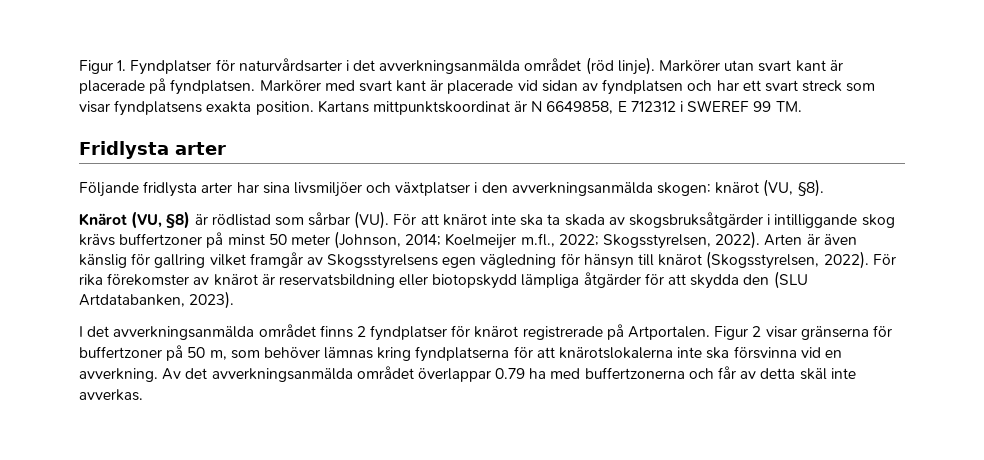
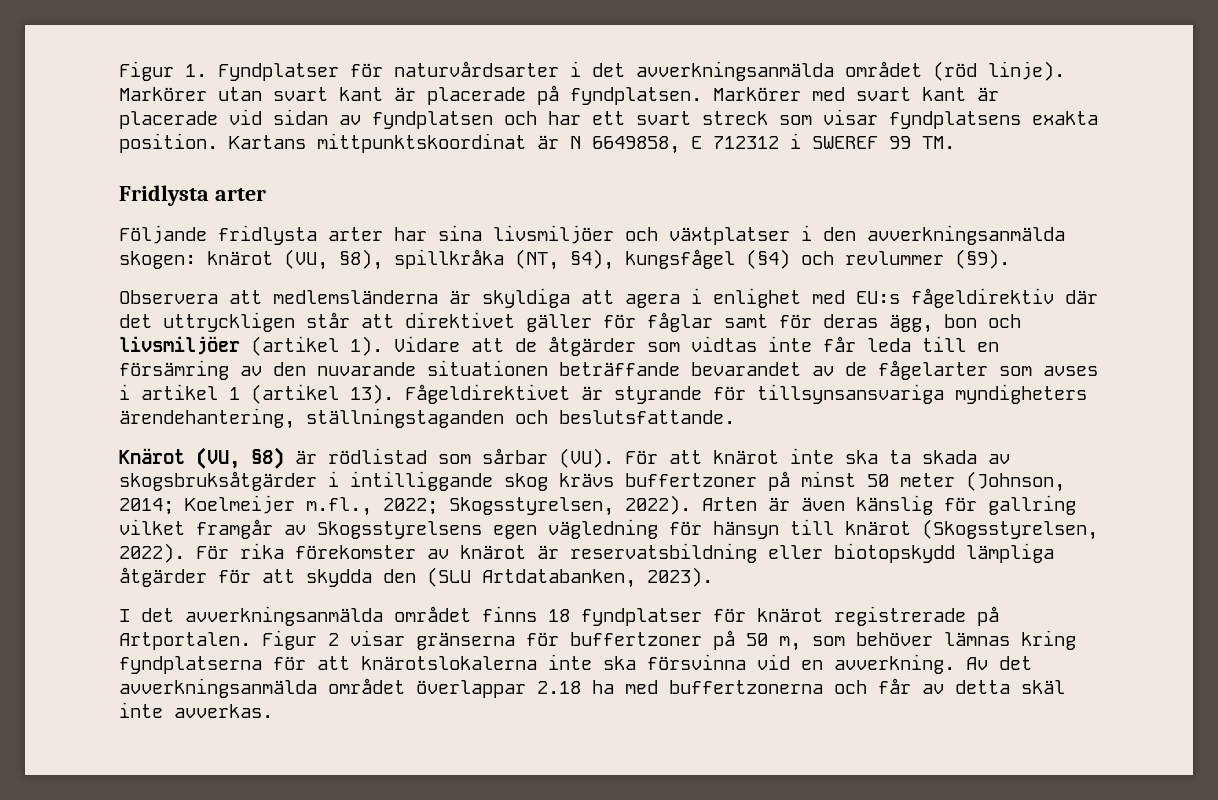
[797,179,824,197] §8). -> [339,249,1010,270] [119,288,1098,308] [119,312,1021,333] [119,336,999,356] [119,360,1098,380] [119,384,1087,404] [119,408,735,429] §8), spillkråka (NT, §4), kungsfågel (§4) och revlummer (§9). // Observera att medlemsländerna är skyldiga att agera i enlighet med EU:s fågeldirektiv där det uttryckligen står att direktivet gäller för fåglar samt för deras ägg, bon och livsmiljöer (artikel 1). Vidare att de åtgärder som vidtas inte får leda till en försämring av den nuvarande situationen beträffande bevarandet av de fågelarter som avses i artikel 1 (artikel 13). Fågeldirektivet är styrande för tillsynsansvariga myndigheters ärendehantering, ställningstaganden och beslutsfattande.
[356,326,366,337] 2 -> [548,609,570,622] 18
[495,368,526,379] 0.79 -> [537,681,581,694] 2.18

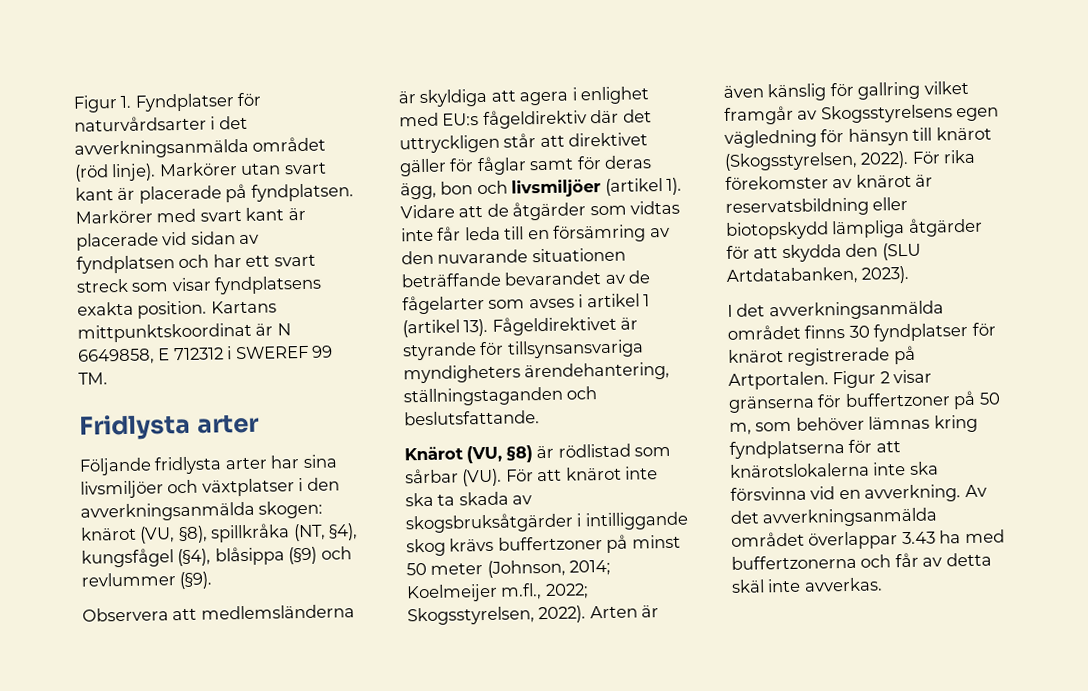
[746,249,790,269] (§4) -> [177,546,318,567] (§4), blåsippa (§9)
[548,609,570,622] 18 -> [848,325,870,338] 30
[537,681,581,694] 2.18 -> [901,531,936,545] 3.43

